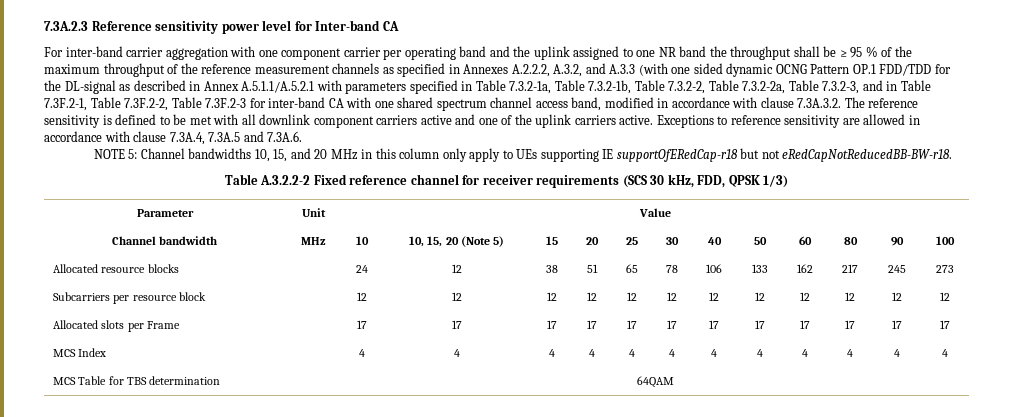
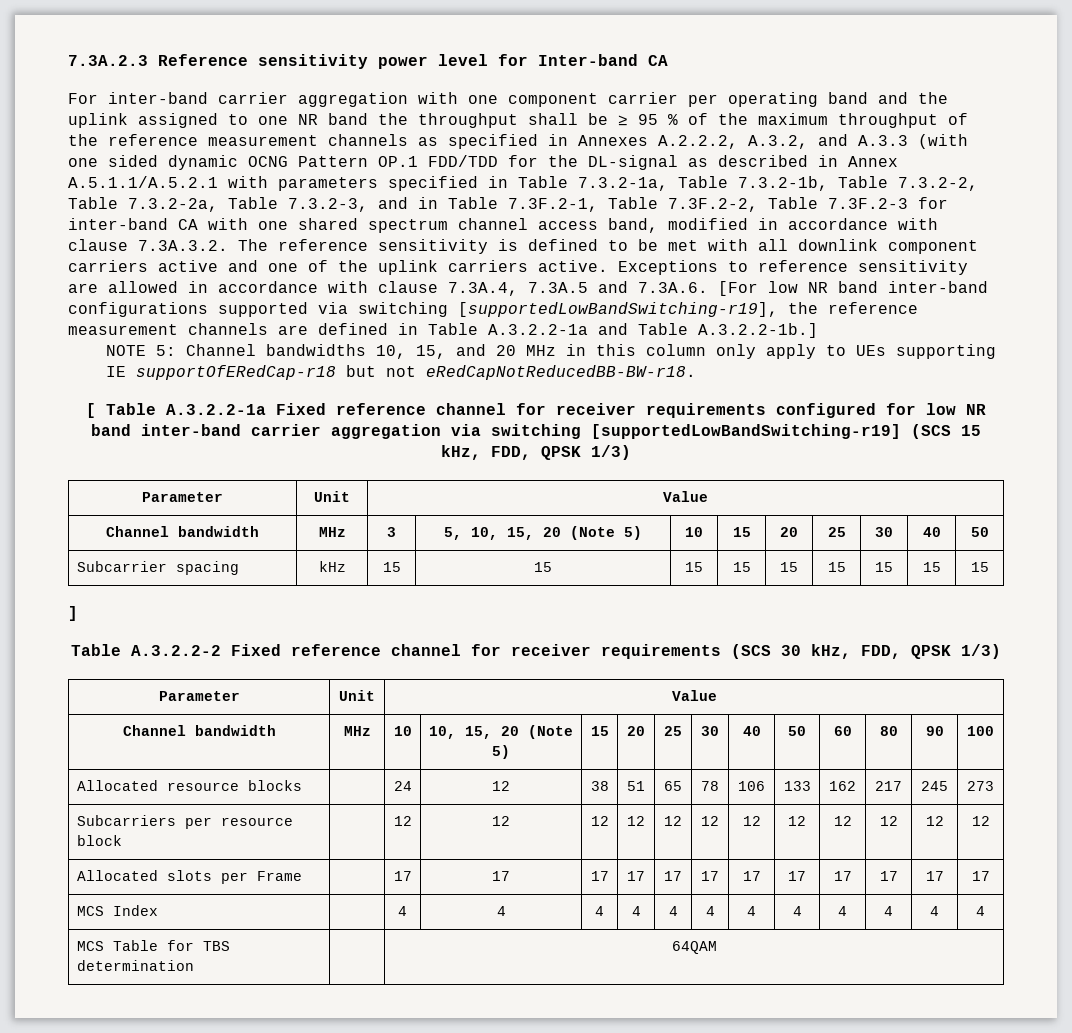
(303, 136) none -> [718,281,988,296] [68,302,918,317] [68,323,818,338] [For low NR band inter-band configurations supported via switching [supportedLowBandSwitching-r19], the reference measurement channels are defined in Table A.3.2.2-1a and Table A.3.2.2-1b.]
(953, 155) none -> [86,403,986,418] [91,424,981,439] [441,445,631,460] [142,492,223,502] [314,491,350,502] [663,491,708,502] [106,526,259,537] [318,527,346,537] [387,527,396,537] [444,526,642,540] [685,527,703,537] [732,527,751,537] [780,527,798,537] [827,527,846,537] [875,527,893,537] [922,527,941,537] [970,527,989,537] [76,561,239,575] [318,561,346,572] [382,562,401,572] [534,562,552,572] [685,562,703,572] [732,562,751,572] [780,562,798,572] [827,562,846,572] [875,562,893,572] [922,562,941,572] [970,562,989,572] [68,606,78,621] // [ Table A.3.2.2-1a Fixed reference channel for receiver requirements configured for low NR band inter-band carrier aggregation via switching [supportedLowBandSwitching-r19] (SCS 15 kHz, FDD, QPSK 1/3) // Parameter | Unit | Value // Channel bandwidth | MHz | 3 | 5, 10, 15, 20 (Note 5) | 10 | 15 | 20 | 25 | 30 | 40 | 50 // Subcarrier spacing | kHz | 15 | 15 | 15 | 15 | 15 | 15 | 15 | 15 | 15 // ]

